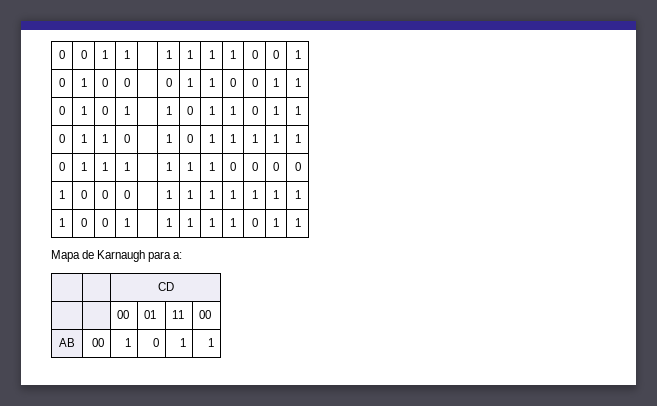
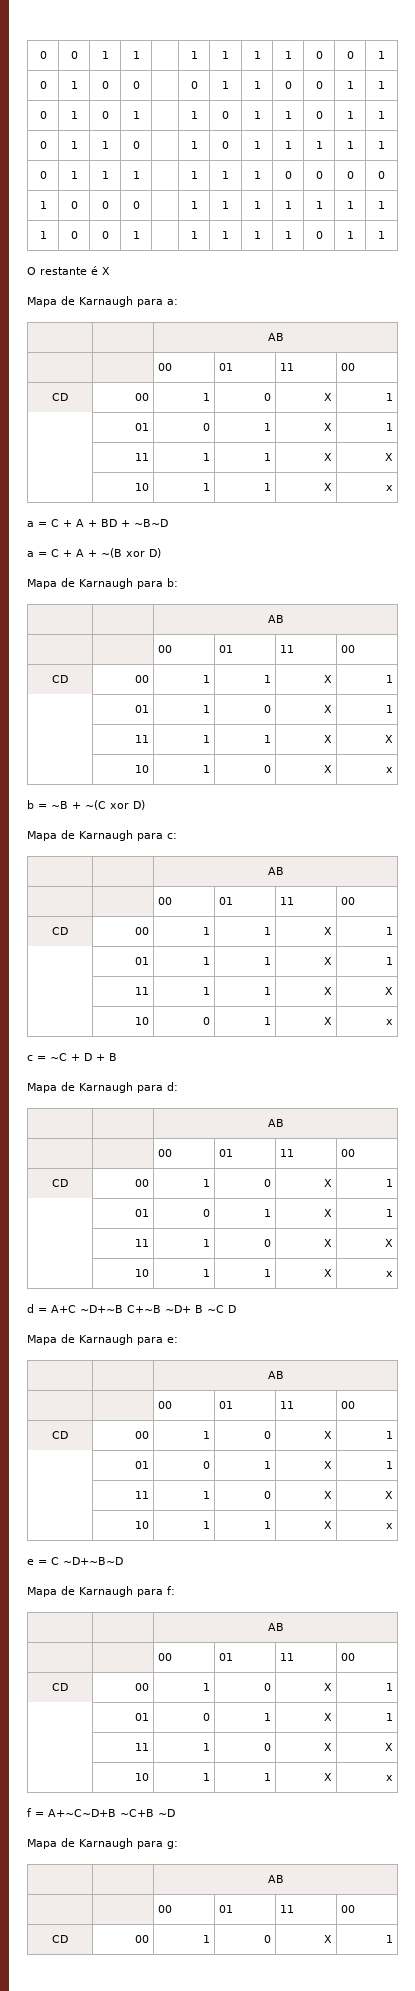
(301, 222) none -> [27,266,110,275] // O restante é X
[157,282,174,291] [117,310,130,319] [144,310,157,319] [172,310,185,319] [199,310,212,319] [59,338,75,347] [91,338,104,347] [124,338,131,347] [152,338,159,347] [179,338,186,347] CD // | | 00 | 01 | 11 | 00 // AB | 00 | 1 | 0 | 1 -> [267,333,284,341] [158,363,173,371] [219,363,234,371] [280,363,295,371] [341,363,356,371] [52,393,68,401] [134,393,149,401] [202,393,210,401] [263,393,271,401] [323,393,332,401] [385,393,393,401] [134,423,149,431] [202,423,210,431] [263,423,271,431] [323,423,332,431] [385,423,393,431] [134,453,149,461] [202,453,210,461] [263,453,271,461] [323,453,332,461] [384,453,393,461] [134,483,149,491] [202,483,210,491] [263,483,271,491] [323,483,332,491] [385,485,393,491] [27,519,168,527] [27,548,161,558] [27,578,178,589] [267,615,284,623] [158,645,173,653] [219,645,234,653] [280,645,295,653] [341,645,356,653] [52,675,68,683] [134,675,149,683] [202,675,210,683] [263,675,271,683] [323,675,332,683] [385,675,393,683] [134,705,149,713] [202,705,210,713] [263,705,271,713] [323,705,332,713] [385,705,393,713] [134,735,149,743] [202,735,210,743] [263,735,271,743] [323,735,332,743] [384,735,393,743] [134,765,149,773] [202,765,210,773] [263,765,271,773] [323,765,332,773] [385,767,393,773] [27,800,145,810] [27,830,177,841] [267,867,284,875] [158,897,173,905] [219,897,234,905] [280,897,295,905] [341,897,356,905] [52,927,68,935] [134,927,149,935] [202,927,210,935] [263,927,271,935] [323,927,332,935] [385,927,393,935] [134,957,149,965] [202,957,210,965] [263,957,271,965] [323,957,332,965] [385,957,393,965] [134,987,149,995] [202,987,210,995] [263,987,271,995] [323,987,332,995] [384,987,393,995] [134,1017,149,1025] [202,1017,210,1025] [263,1017,271,1025] [323,1017,332,1025] [385,1019,393,1025] [27,1053,117,1061] [27,1082,178,1093] [267,1119,284,1127] [158,1149,173,1157] [219,1149,234,1157] [280,1149,295,1157] [341,1149,356,1157] [52,1179,68,1187] [134,1179,149,1187] [202,1179,210,1187] [263,1179,271,1187] [323,1179,332,1187] [385,1179,393,1187] [134,1209,149,1217] [202,1209,210,1217] [263,1209,271,1217] [323,1209,332,1217] [385,1209,393,1217] [134,1239,149,1247] [202,1239,210,1247] [263,1239,271,1247] [323,1239,332,1247] [384,1239,393,1247] [134,1269,149,1277] [202,1269,210,1277] [263,1269,271,1277] [323,1269,332,1277] [385,1271,393,1277] [27,1304,236,1313] [27,1334,178,1345] [267,1371,284,1379] [158,1401,173,1409] [219,1401,234,1409] [280,1401,295,1409] [341,1401,356,1409] [52,1431,68,1439] [134,1431,149,1439] [202,1431,210,1439] [263,1431,271,1439] [323,1431,332,1439] [385,1431,393,1439] [134,1461,149,1469] [202,1461,210,1469] [263,1461,271,1469] [323,1461,332,1469] [385,1461,393,1469] [134,1491,149,1499] [202,1491,210,1499] [263,1491,271,1499] [323,1491,332,1499] [384,1491,393,1499] [134,1521,149,1529] [202,1521,210,1529] [263,1521,271,1529] [323,1521,332,1529] [385,1523,393,1529] [27,1557,123,1565] [27,1586,175,1597] [267,1623,284,1631] [158,1653,173,1661] [219,1653,234,1661] [280,1653,295,1661] [341,1653,356,1661] [52,1683,68,1691] [134,1683,149,1691] [202,1683,210,1691] [263,1683,271,1691] [323,1683,332,1691] [385,1683,393,1691] [134,1713,149,1721] [202,1713,210,1721] [263,1713,271,1721] [323,1713,332,1721] [385,1713,393,1721] [134,1743,149,1751] [202,1743,210,1751] [263,1743,271,1751] [323,1743,332,1751] [384,1743,393,1751] [134,1773,149,1781] [202,1773,210,1781] [263,1773,271,1781] [323,1773,332,1781] [385,1775,393,1781] [27,1808,175,1817] [27,1838,178,1849] [267,1875,284,1883] [158,1905,173,1913] [219,1905,234,1913] [280,1905,295,1913] [341,1905,356,1913] [52,1935,68,1943] [134,1935,149,1943] [202,1935,210,1943] [263,1935,271,1943] [323,1935,332,1943] AB // | | 00 | 01 | 11 | 00 // CD | 00 | 1 | 0 | X | 1 // | 01 | 0 | 1 | X | 1 // | 11 | 1 | 1 | X | X // | 10 | 1 | 1 | X | x // a = C + A + BD + ~B~D // a = C + A + ~(B xor D) // Mapa de Karnaugh para b: // | | AB // | | 00 | 01 | 11 | 00 // CD | 00 | 1 | 1 | X | 1 // | 01 | 1 | 0 | X | 1 // | 11 | 1 | 1 | X | X // | 10 | 1 | 0 | X | x // b = ~B + ~(C xor D) // Mapa de Karnaugh para c: // | | AB // | | 00 | 01 | 11 | 00 // CD | 00 | 1 | 1 | X | 1 // | 01 | 1 | 1 | X | 1 // | 11 | 1 | 1 | X | X // | 10 | 0 | 1 | X | x // c = ~C + D + B // Mapa de Karnaugh para d: // | | AB // | | 00 | 01 | 11 | 00 // CD | 00 | 1 | 0 | X | 1 // | 01 | 0 | 1 | X | 1 // | 11 | 1 | 0 | X | X // | 10 | 1 | 1 | X | x // d = A+C ~D+~B C+~B ~D+ B ~C D // Mapa de Karnaugh para e: // | | AB // | | 00 | 01 | 11 | 00 // CD | 00 | 1 | 0 | X | 1 // | 01 | 0 | 1 | X | 1 // | 11 | 1 | 0 | X | X // | 10 | 1 | 1 | X | x // e = C ~D+~B~D // Mapa de Karnaugh para f: // | | AB // | | 00 | 01 | 11 | 00 // CD | 00 | 1 | 0 | X | 1 // | 01 | 0 | 1 | X | 1 // | 11 | 1 | 0 | X | X // | 10 | 1 | 1 | X | x // f = A+~C~D+B ~C+B ~D // Mapa de Karnaugh para g: // | | AB // | | 00 | 01 | 11 | 00 // CD | 00 | 1 | 0 | X

